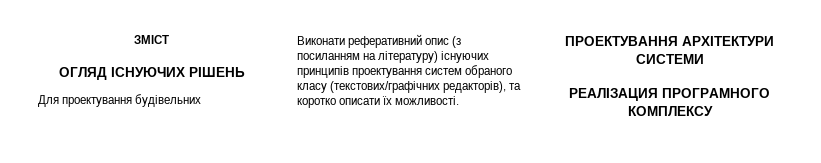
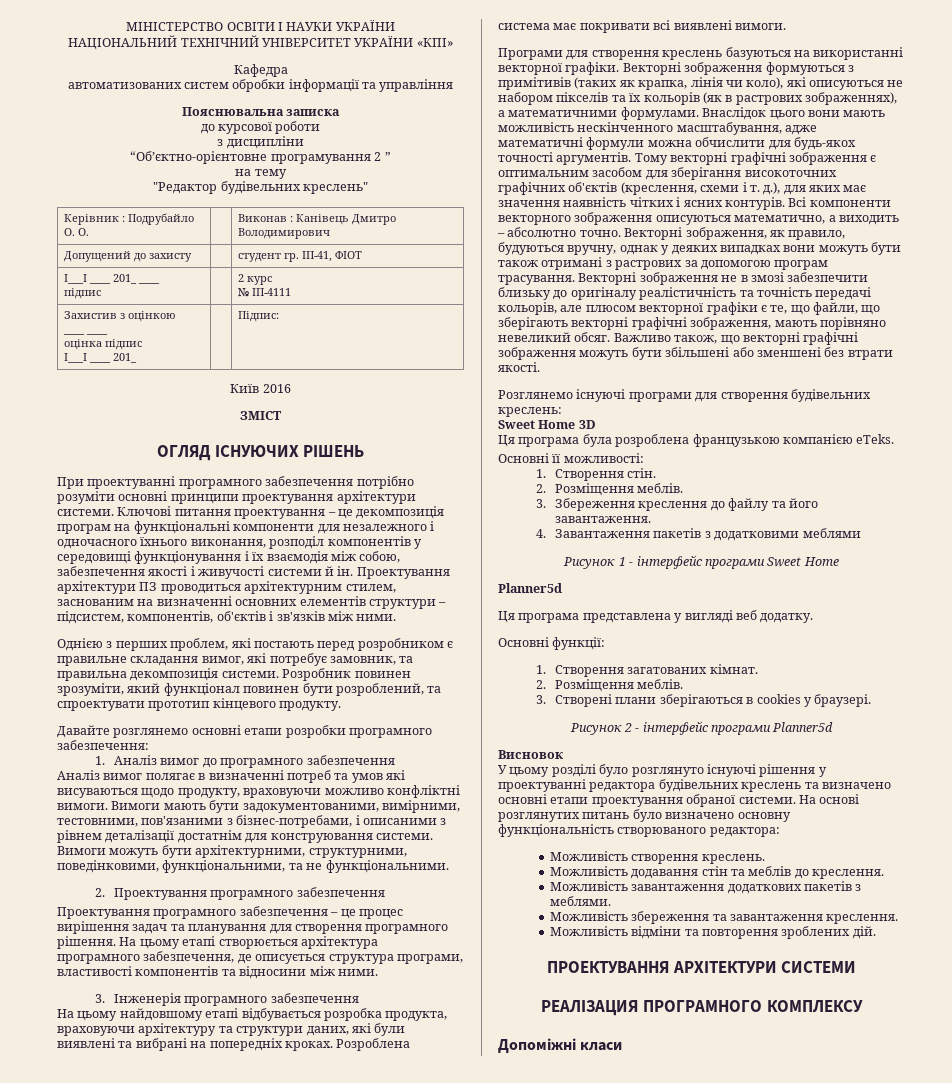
[134,35,169,44] [58,67,245,80] [38,94,202,107] [297,34,462,48] [297,51,490,63] [297,65,513,78] [297,81,522,93] [297,96,460,108] ЗМІСТ // ОГЛЯД ІСНУЮЧИХ РІШЕНЬ // Для проектування будівельних // Виконати реферативний опис (з посиланням на літературу) існуючих принципів проектування систем обраного класу (текстових/графічних редакторів), та коротко описати їх можливості. -> [126,20,395,31] [68,35,453,50] [233,64,288,77] [67,79,454,92] [181,107,341,116] [200,121,321,134] [217,136,304,149] [130,151,391,164] [235,169,287,179] [153,181,368,194] [64,213,195,225] [64,228,90,236] [238,214,397,225] [238,228,331,239] [64,251,193,262] [238,251,363,262] [64,274,161,284] [64,288,102,299] [238,274,273,285] [238,288,292,297] [64,311,176,322] [63,333,109,335] [64,339,143,350] [64,353,138,363] [238,311,280,322] [230,384,291,393] [240,411,282,420] [156,445,365,461] [57,476,414,489] [57,491,416,504] [57,506,445,519] [57,521,435,534] [57,536,422,549] [57,551,401,564] [57,566,450,579] [57,581,396,594] [57,596,447,609] [57,611,397,624] [57,638,453,651] [57,653,414,666] [57,668,411,681] [57,683,442,696] [57,698,342,711] [57,725,432,738] [57,740,149,750] [95,755,395,768] [57,770,405,783] [57,785,460,798] [57,800,460,813] [57,815,447,828] [57,830,433,843] [57,845,407,858] [57,860,449,873] [95,887,385,900] [57,906,403,919] [57,921,449,934] [57,936,378,949] [57,951,463,964] [57,966,378,979] [95,993,359,1006] [57,1008,448,1021] [57,1023,406,1036] [57,1038,411,1051] [498,20,786,33] [498,47,904,60] [498,62,854,75] [498,77,904,90] [498,92,897,105] [498,107,886,120] [498,122,818,135] [498,137,856,150] [498,152,877,165] [498,167,837,180] [498,182,867,195] [498,197,891,210] [498,212,899,225] [497,227,846,240] [498,242,901,255] [498,257,829,270] [498,272,869,285] [498,287,872,300] [498,302,881,315] [498,317,886,330] [498,332,859,345] [498,347,893,360] [498,362,540,372] [498,389,871,402] [498,407,562,417] [498,420,596,429] [498,434,895,447] [498,453,644,463] [536,468,657,481] [536,483,684,496] [536,498,818,511] [555,516,652,523] [536,528,861,541] [563,555,839,569] [498,583,562,593] [498,610,814,623] [498,637,606,650] [536,664,758,677] [536,679,684,692] [536,694,872,707] [569,721,834,735] [498,750,564,759] [498,764,827,777] [498,779,891,792] [498,794,860,807] [498,809,791,822] [498,824,780,837] [549,851,765,864] [549,866,885,879] [549,881,862,894] [549,896,611,906] [549,911,899,924] [549,926,876,939] МІНІСТЕРСТВО ОСВІТИ І НАУКИ УКРАЇНИ // НАЦІОНАЛЬНИЙ ТЕХНІЧНИЙ УНІВЕРСИТЕТ УКРАЇНИ «КПІ» // Кафедра // автоматизованих систем обробки інформації та управління // Пояснювальна записка // до курсової роботи // з дисципліни // “Об’єктно-орієнтовне програмування 2 ” // на тему // "Редактор будівельних креслень" // Керівник : Подрубайло О. О. | | Виконав : Канівець Дмитро Володимирович // Допущений до захисту | | студент гр. ІП-41, ФІОТ // І___І ____ 201_ ____ // підпис | | 2 курс // № IП-4111 // Захистив з оцінкою // ____ ____ // оцінка підпис // І___І ____ 201_ | | Підпис: // Київ 2016 // ЗМІСТ // ОГЛЯД ІСНУЮЧИХ РІШЕНЬ // При проектуванні програмного забезпечення потрібно розуміти основні принципи проектування архітектури системи. Ключові питання проектування – це декомпозиція програм на функціональні компоненти для незалежного і одночасного їхнього виконання, розподіл компонентів у середовищі функціонування і їх взаємодія між собою, забезпечення якості і живучості системи й ін. Проектування архітектури ПЗ проводиться архітектурним стилем, заснованим на визначенні основних елементів структури – підсистем, компонентів, об'єктів і зв'язків між ними. // Однією з перших проблем, які постають перед розробником є правильне складання вимог, які потребує замовник, та правильна декомпозиція системи. Розробник повинен зрозуміти, який функціонал повинен бути розроблений, та спроектувати прототип кінцевого продукту. // Давайте розглянемо основні етапи розробки програмного забезпечення: // 1. Аналіз вимог до програмного забезпечення // Аналіз вимог полягає в визначенні потреб та умов які висуваються щодо продукту, враховуючи можливо конфліктні вимоги. Вимоги мають бути задокументованими, вимірними, тестовними, пов'язаними з бізнес-потребами, і описаними з рівнем деталізації достатнім для конструювання системи. Вимоги можуть бути архітектурними, структурними, поведінковими, функціональними, та не функціональними. // 2. Проектування програмного забезпечення // Проектування програмного забезпечення – це процес вирішення задач та планування для створення програмного рішення. На цьому етапі створюється архітектура програмного забезпечення, де описується структура програми, властивості компонентів та відносини між ними. // 3. Інженерія програмного забезпечення // На цьому найдовшому етапі відбувається розробка продукта, враховуючи архітектуру та структури даних, які були виявлені та вибрані на попередніх кроках. Розроблена система має покривати всі виявлені вимоги. // Програми для створення креслень базуються на використанні векторної графіки. Векторні зображення формуються з примітивів (таких як крапка, лінія чи коло), які описуються не набором пікселів та їх кольорів (як в растрових зображеннях), а математичними формулами. Внаслідок цього вони мають можливість нескінченного масштабування, адже математичні формули можна обчислити для будь-якох точності аргументів. Тому векторні графічні зображення є оптимальним засобом для зберігання високоточних графічних об'єктів (креслення, схеми і т. д.), для яких має значення наявність чітких і ясних контурів. Всі компоненти векторного зображення описуються математично, а виходить – абсолютно точно. Векторні зображення, як правило, будуються вручну, однак у деяких випадках вони можуть бути також отримані з растрових за допомогою програм трасування. Векторні зображення не в змозі забезпечити близьку до оригіналу реалістичність та точність передачі кольорів, але плюсом векторної графіки є те, що файли, що зберігають векторні графічні зображення, мають порівняно невеликий обсяг. Важливо також, що векторні графічні зображення можуть бути збільшені або зменшені без втрати якості. // Розглянемо існуючі програми для створення будівельних креслень: // Sweet Home 3D // Ця програма була розроблена французькою компанією eTeks. // Основні її можливості: // 1. Створення стін. // 2. Розміщення меблів. // 3. Збереження креслення до файлу та його завантаження. // 4. Завантаження пакетів з додатковими меблями // Рисунок 1 - інтерфейс програми Sweet Home // Planner5d // Ця програма представлена у вигляді веб додатку. // Основні функції: // 1. Створення загатованих кімнат. // 2. Розміщення меблів. // 3. Створені плани зберігаються в cookies у браузері. // Рисунок 2 - інтерфейс програми Planner5d // Висновок // У цьому розділі було розглянуто існуючі рішення у проектуванні редактора будівельних креслень та визначено основні етапи проектування обраної системи. На основі розглянутих питань було визначено основну функціональність створюваного редактора: // Можливість створення креслень. // Можливість додавання стін та меблів до креслення. // Можливість завантаження додаткових пакетів з меблями. // Можливість збереження та завантаження креслення. // Можливість відміни та повторення зроблених дій.
(713, 111) none -> [498,1038,623,1054] // Допоміжні класи

